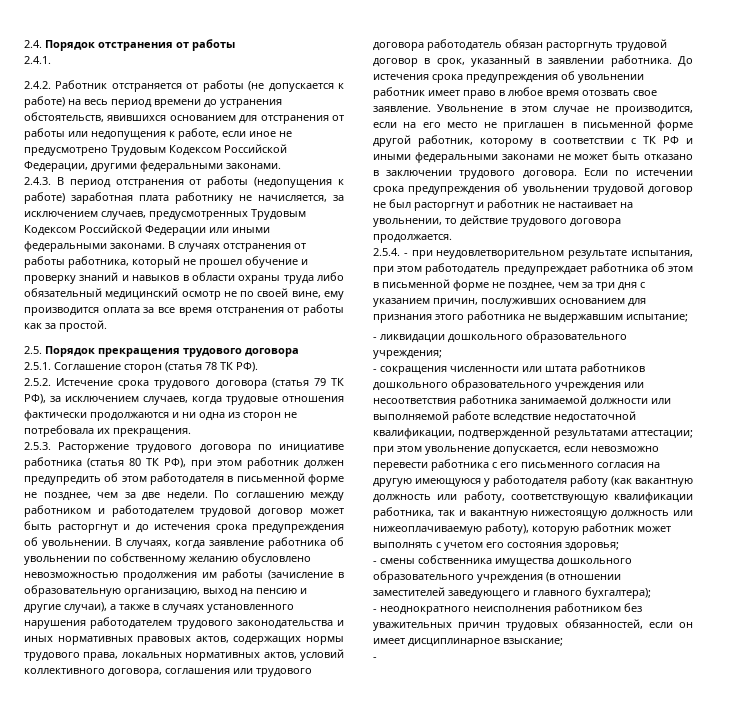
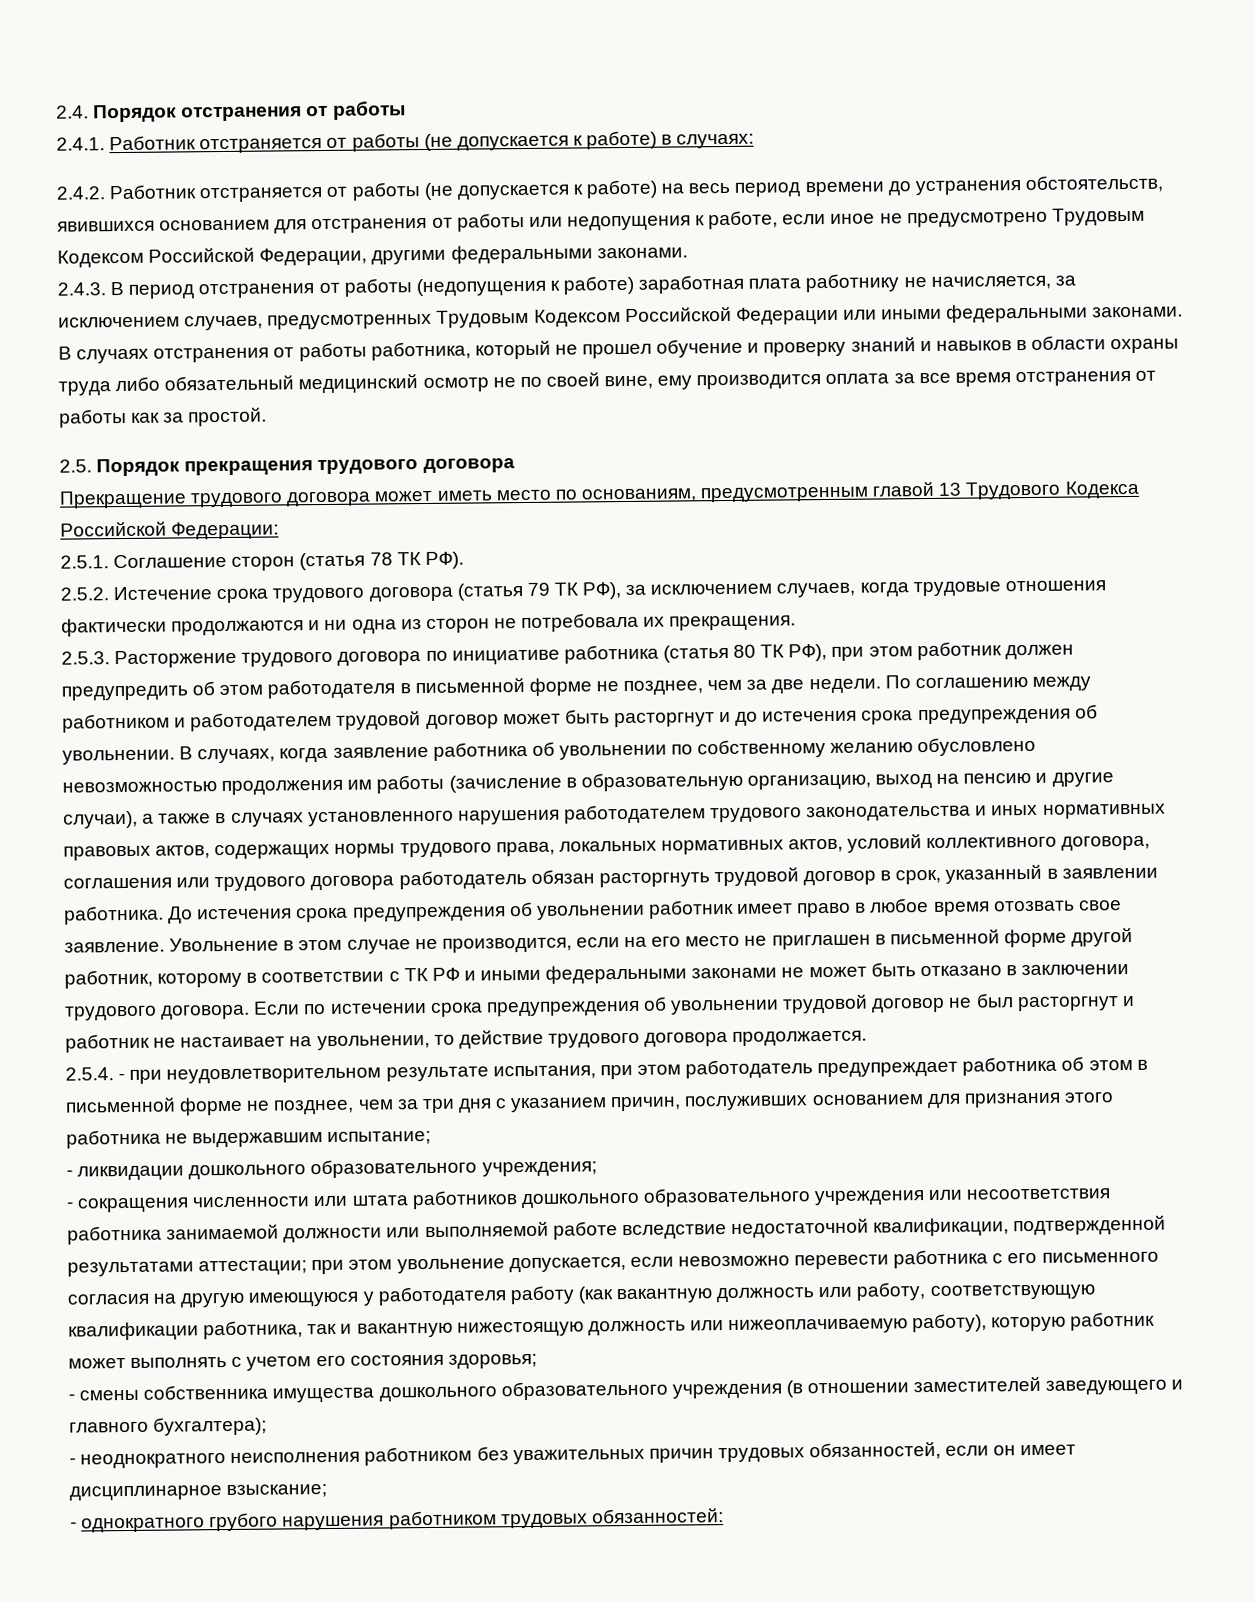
(51, 60) none -> [109,130,755,154] Работник отстраняется от работы (не допускается к работе) в случаях:
(299, 352) none -> [59,480,1140,509] [60,521,280,540] // Прекращение трудового договора может иметь место по основаниям, предусмотренным главой 13 Трудового Кодекса Российской Федерации:
(377, 658) none -> [81,1508,724,1533] однократного грубого нарушения работником трудовых обязанностей:

